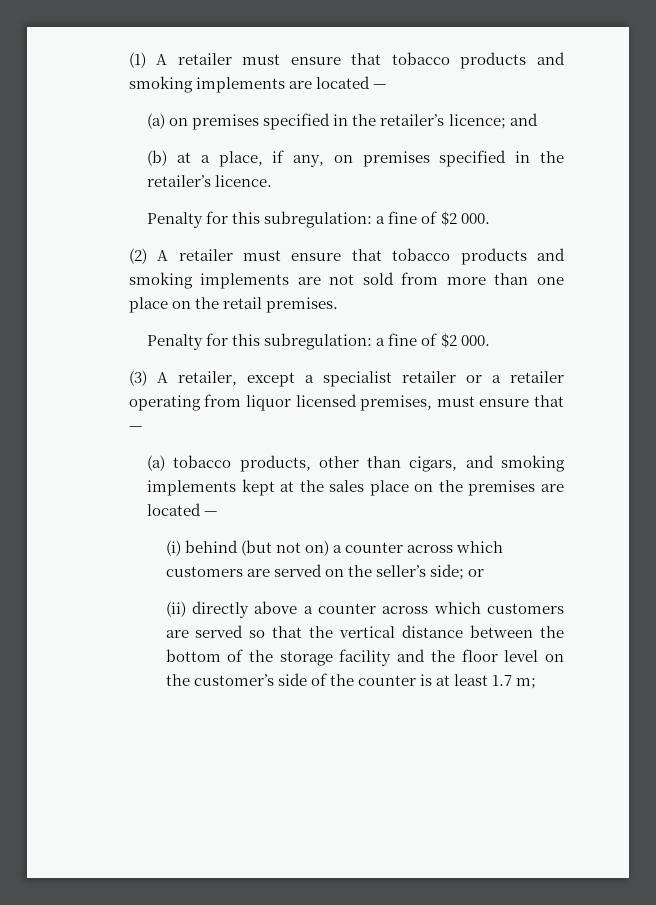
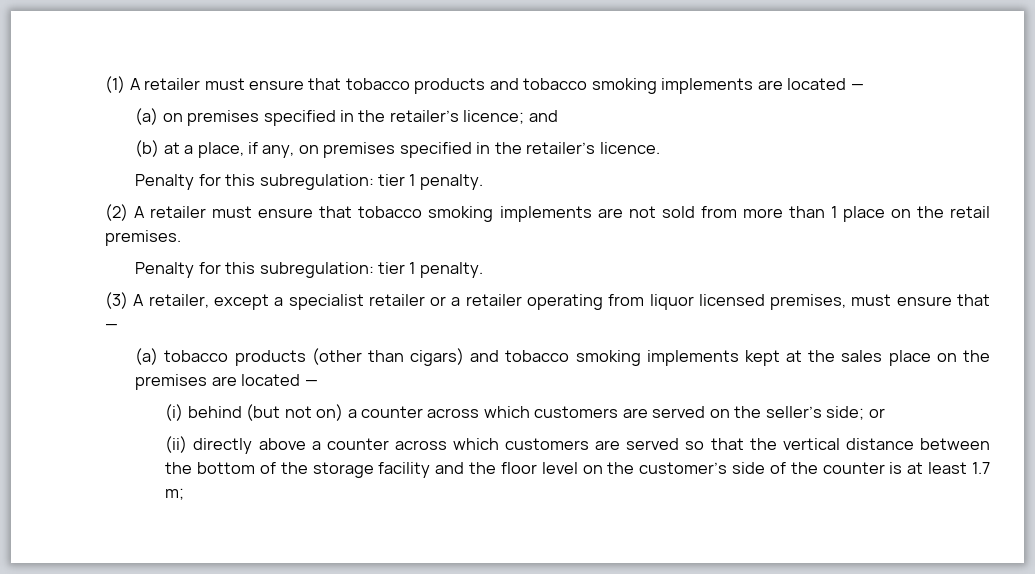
(565, 58) none -> [523,78,588,90] tobacco
[376,211,490,226] a fine of $2 000. -> [378,174,483,190] tier 1 penalty.
[460,248,565,265] products and -> (423, 212) none
[537,277,564,285] one -> [830,206,837,218] 1
[376,333,490,348] a fine of $2 000. -> [378,262,483,278] tier 1 penalty.
[239,455,494,472] products, other than cigars, and -> [234,348,570,366] products (other than cigars) and tobacco

